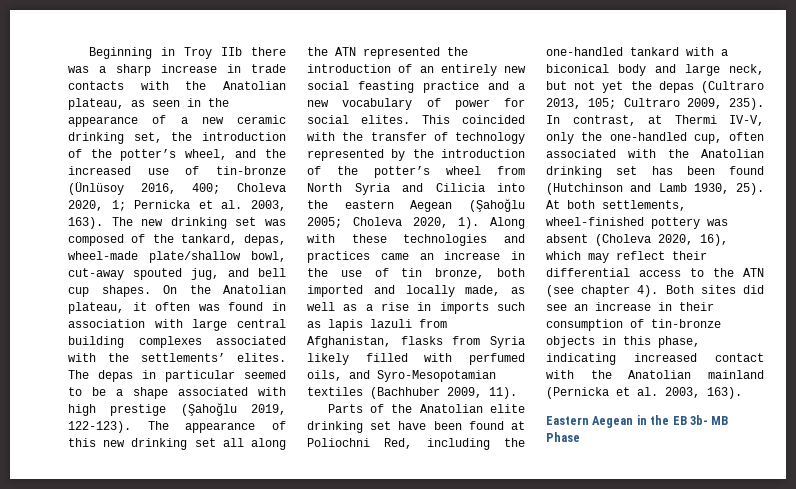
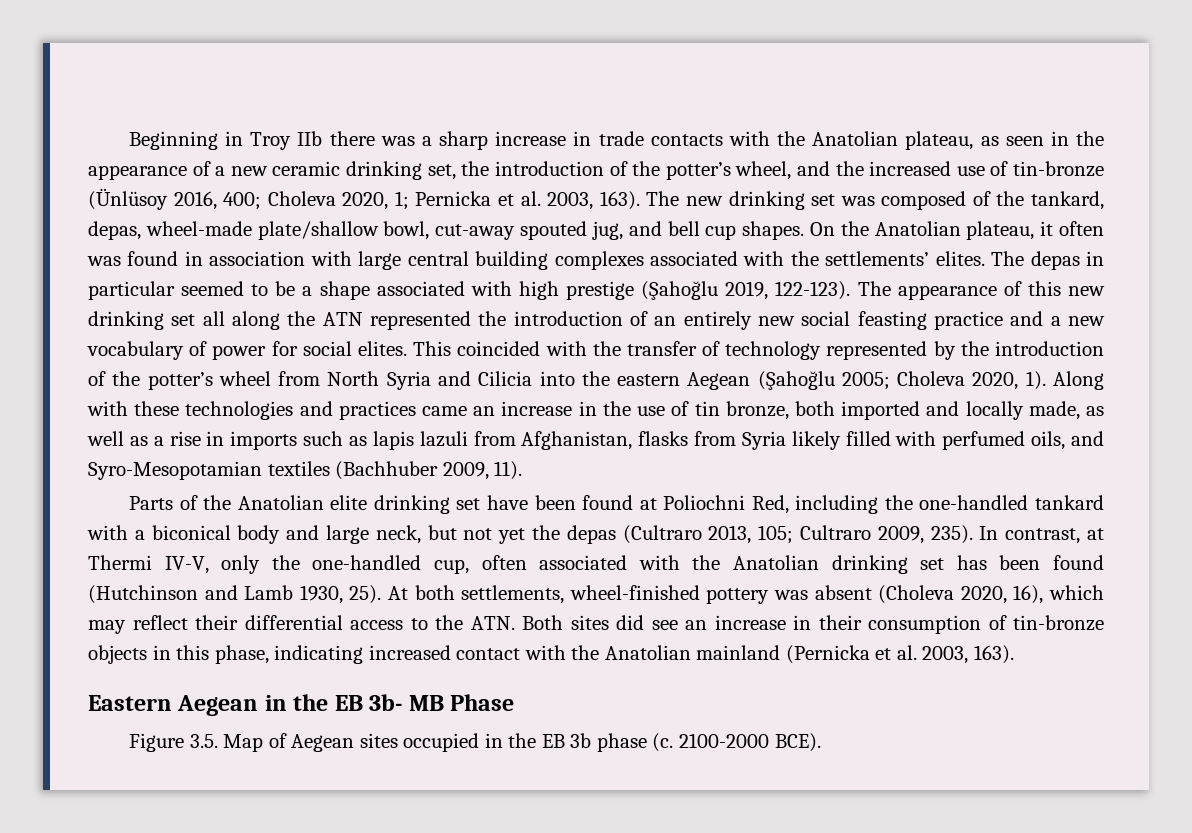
[743,268,764,277] [546,285,659,297] ATN (see chapter 4). -> [470,616,515,630] ATN.
(580, 437) none -> [129,733,821,752] // Figure 3.5. Map of Aegean sites occupied in the EB 3b phase (c. 2100-2000 BCE).

